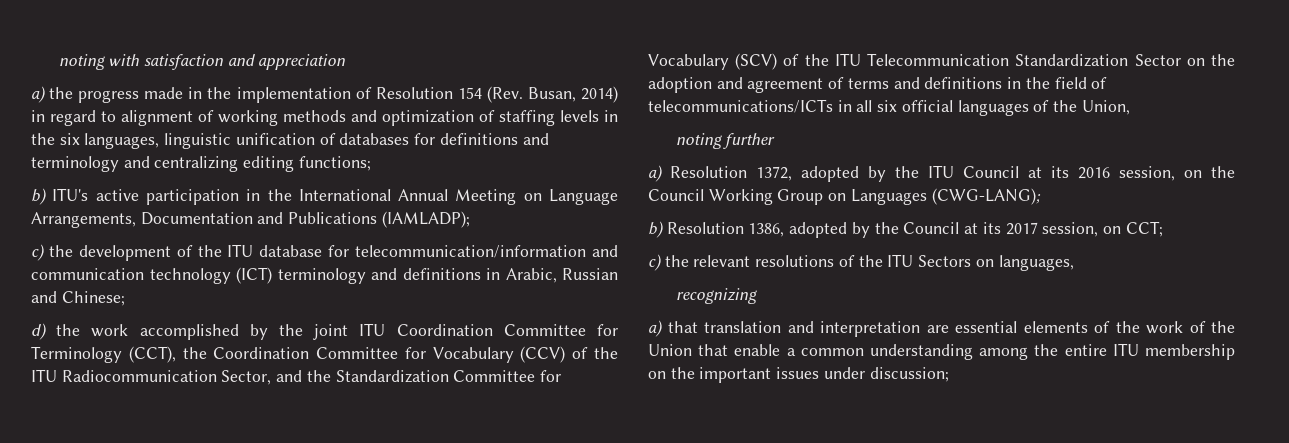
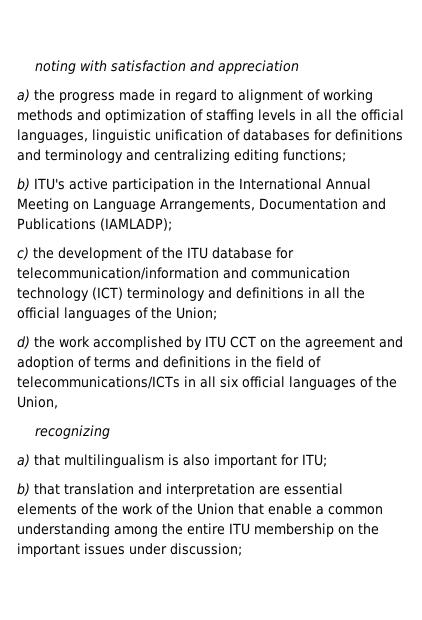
[207,86,618,103] [31,110,45,122] the implementation of Resolution 154 (Rev. Busan, 2014) in -> (171, 94) none
[31,133,80,145] the six -> [316,109,404,121] all the official
[505,268,618,283] [31,291,125,306] Arabic, Russian and Chinese; -> [324,287,365,299] [17,307,217,321] all the official languages of the Union;
[279,323,618,340] [31,346,618,363] [31,369,562,385] [648,53,1235,70] [648,77,824,93] the joint ITU Coordination Committee for Terminology (CCT), the Coordination Committee for Vocabulary (CCV) of the ITU Radiocommunication Sector, and the Standardization Committee for Vocabulary (SCV) of the ITU Telecommunication Standardization Sector on the adoption and agreement -> [205,336,403,350] [17,356,74,370] ITU CCT on the agreement and adoption
[675,133,776,149] [648,165,1235,182] [648,188,1041,205] [648,221,1163,238] [648,254,1074,271] [675,288,757,304] [648,320,663,337] noting further // a) Resolution 1372, adopted by the ITU Council at its 2016 session, on the Council Working Group on Languages (CWG-LANG); // b) Resolution 1386, adopted by the Council at its 2017 session, on CCT; // c) the relevant resolutions of the ITU Sectors on languages, // recognizing // a) -> [34,425,110,439] [17,454,327,468] [17,483,30,496] recognizing // a) that multilingualism is also important for ITU; // b)

